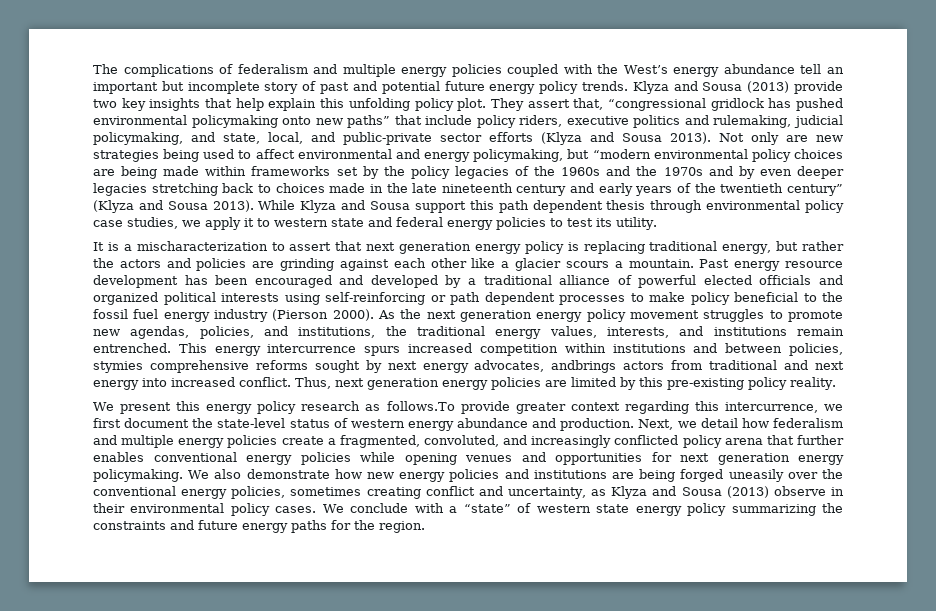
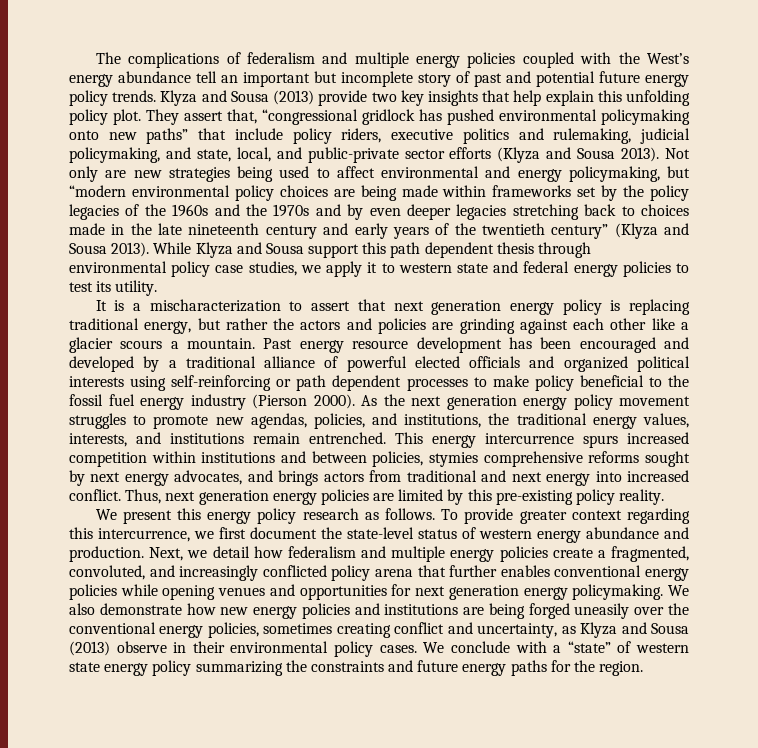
[551,360,617,373] andbrings -> [247,470,319,486] and brings
[386,401,455,411] follows.To -> [385,508,459,520] follows. To

